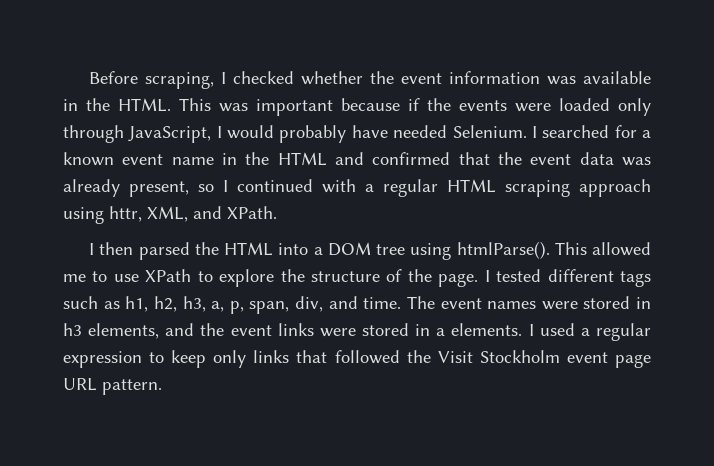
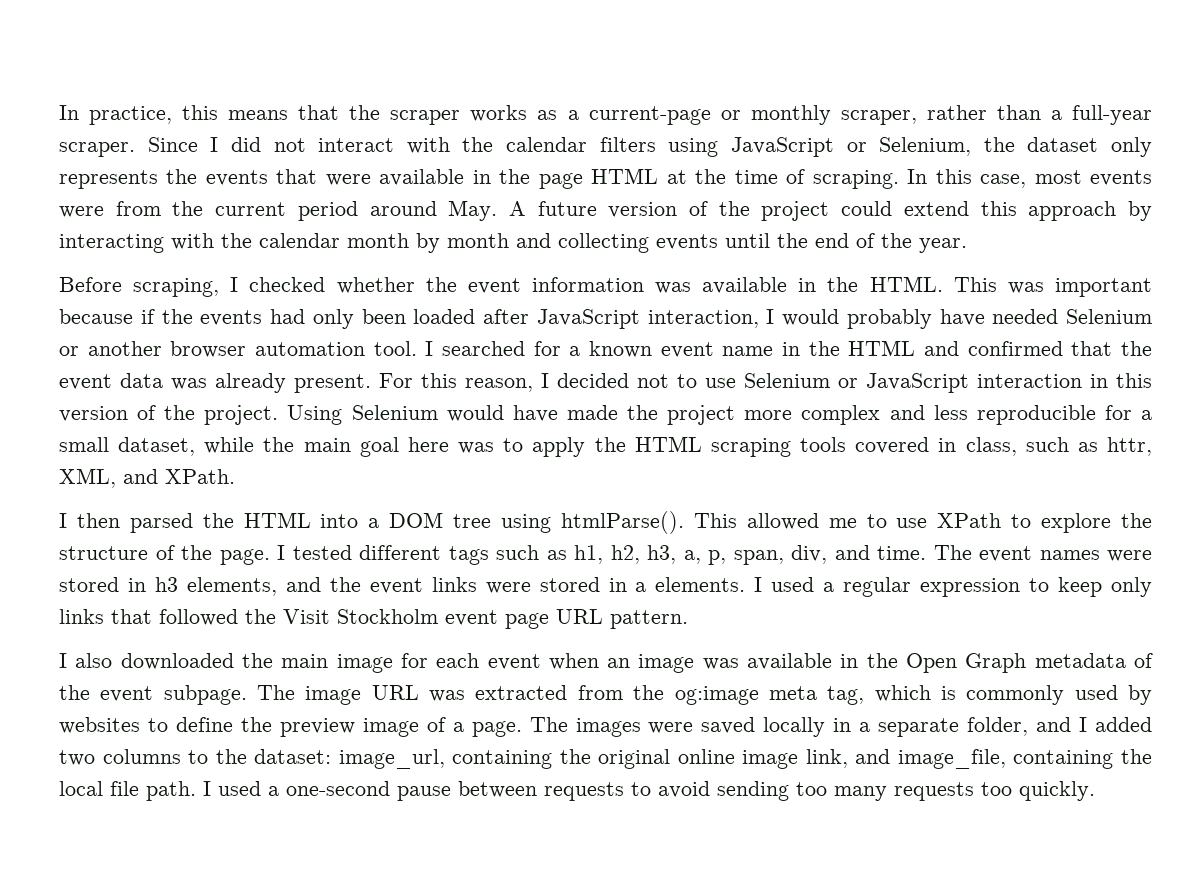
(89, 77) none -> [59,105,1152,125] [59,137,1152,157] [59,168,1153,189] [59,200,1153,221] [59,233,967,253] In practice, this means that the scraper works as a current-page or monthly scraper, rather than a full-year scraper. Since I did not interact with the calendar filters using JavaScript or Selenium, the dataset only represents the events that were available in the page HTML at the time of scraping. In this case, most events were from the current period around May. A future version of the project could extend this approach by interacting with the calendar month by month and collecting events until the end of the year. //
[515,98,651,116] [63,125,212,143] were loaded only through JavaScript, -> [270,309,759,329] had only been loaded after JavaScript interaction,
[452,125,527,138] Selenium. -> [1066,309,1152,324] [59,341,417,358] Selenium or another browser automation tool.
[129,179,651,197] [63,207,104,224] present, so I continued with a regular HTML scraping approach using -> [294,373,1152,393] [59,405,1152,425] [59,436,1098,457] present. For this reason, I decided not to use Selenium or JavaScript interaction in this version of the project. Using Selenium would have made the project more complex and less reproducible for a small dataset, while the main goal here was to apply the HTML scraping tools covered in class, such as
(162, 387) none -> [59,653,1153,673] [59,685,1153,705] [59,717,1153,737] [59,749,1152,769] [59,781,1095,801] // I also downloaded the main image for each event when an image was available in the Open Graph metadata of the event subpage. The image URL was extracted from the og:image meta tag, which is commonly used by websites to define the preview image of a page. The images were saved locally in a separate folder, and I added two columns to the dataset: image_url, containing the original online image link, and image_file, containing the local file path. I used a one-second pause between requests to avoid sending too many requests too quickly.

